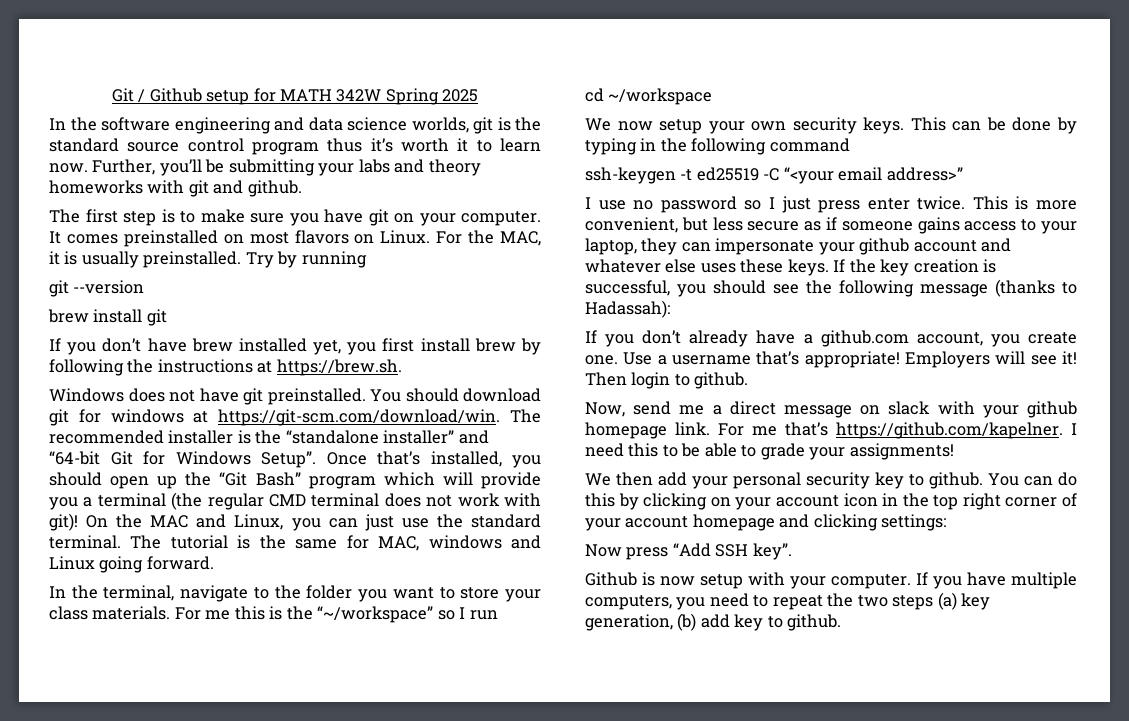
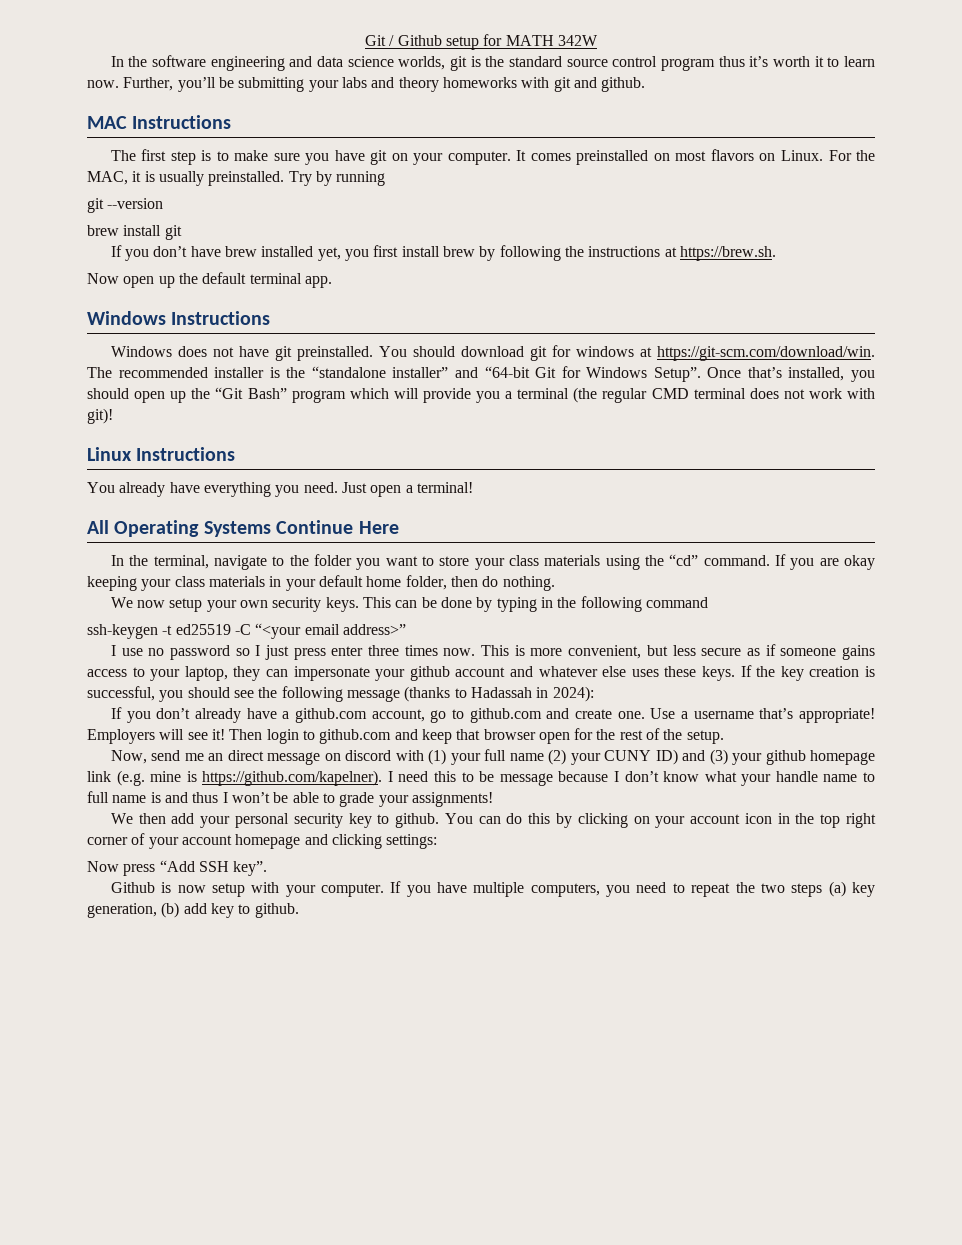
[385,88,479,105] Spring 2025 -> (598, 40) none
(302, 188) none -> [87,115,232,129] // MAC Instructions
(402, 367) none -> [87,272,332,288] [87,311,271,325] // Now open up the default terminal app. // Windows Instructions
[86,514,541,531] [49,535,542,551] [49,556,214,573] On the MAC and Linux, you can just use the standard terminal. The tutorial is the same for MAC, windows and Linux going forward. -> [87,447,236,461] [87,482,473,497] [87,520,399,537] // Linux Instructions // You already have everything you need. Just open a terminal! // All Operating Systems Continue Here
[92,606,498,623] [585,88,713,105] materials. For me this is the “~/workspace” so I run // cd ~/workspace -> [544,554,876,570] [87,575,555,591] materials using the “cd” command. If you are okay keeping your class materials in your default home folder, then do nothing.
[917,196,966,210] twice. -> [368,645,476,656] three times now.
[585,300,670,318] Hadassah): -> [470,686,594,702] Hadassah in 2024):
[990,334,1020,347] you -> [430,708,570,723] go to github.com and
[694,372,749,389] github. -> [319,728,724,744] github.com and keep that browser open for the rest of the setup.
[712,405,722,415] a -> [208,753,224,761] an
[888,401,1077,418] [585,422,1063,439] slack with your github homepage link. For me that’s https://github.com/kapelner. -> [345,749,875,765] [87,770,383,786] discord with (1) your full name (2) your CUNY ID) and (3) your github homepage link (e.g. mine is https://github.com/kapelner).
(701, 450) none -> [499,771,875,786] [87,791,289,803] message because I don’t know what your handle name to full name is and thus I won’t be

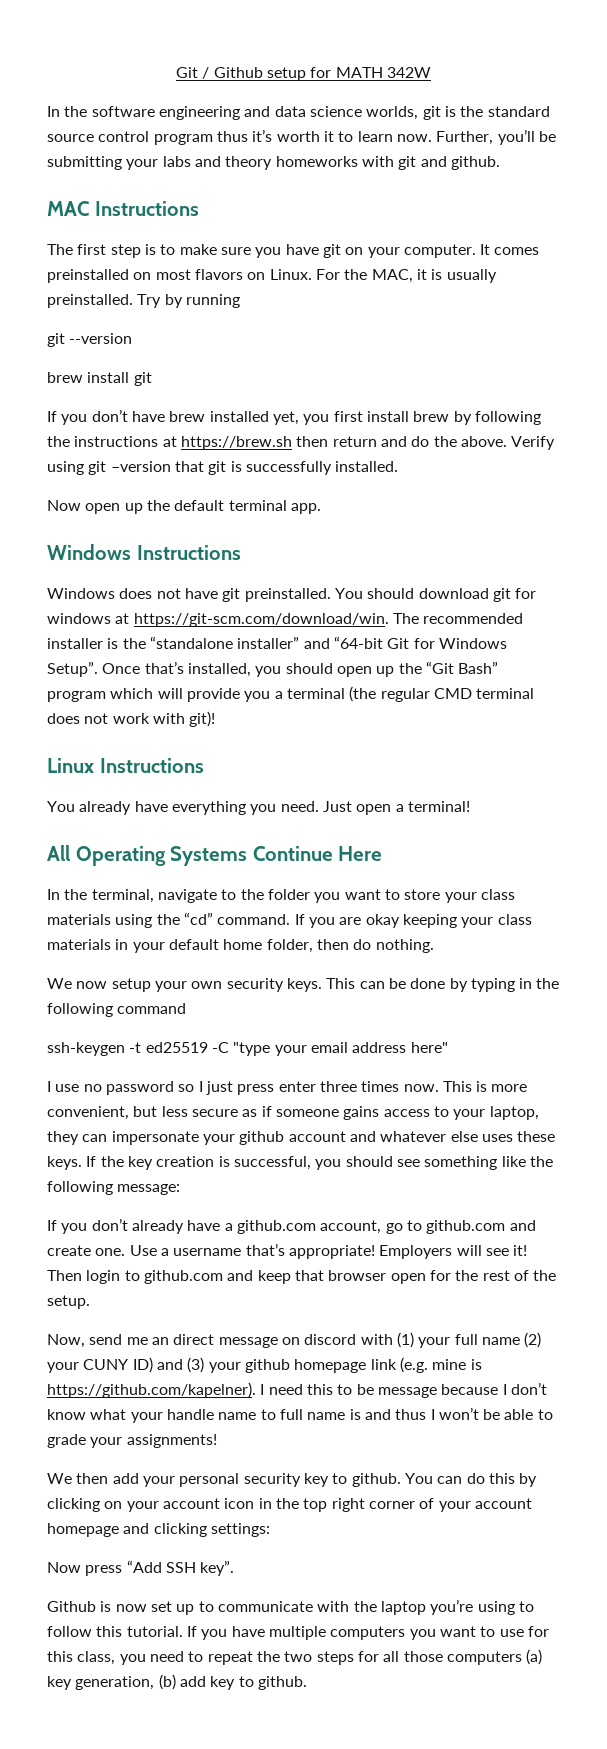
[679,246,776,261] https://brew.sh. -> [180,436,556,450] [47,461,399,475] https://brew.sh then return and do the above. Verify using git –version that git is successfully installed.
[255,623,406,639] “<your email address>” -> [233,1042,448,1056] "type your email address here"
[258,686,594,702] the following message (thanks to Hadassah in 2024): -> [424,1156,553,1170] [47,1181,181,1195] something like the following message:
[211,881,600,897] setup with your computer. If you have multiple computers, -> [150,1599,534,1615] [47,1626,549,1640] [47,1651,116,1665] set up to communicate with the laptop you’re using to follow this tutorial. If you have multiple computers you want to use for this class,
(823, 890) none -> [357,1651,522,1665] for all those computers

